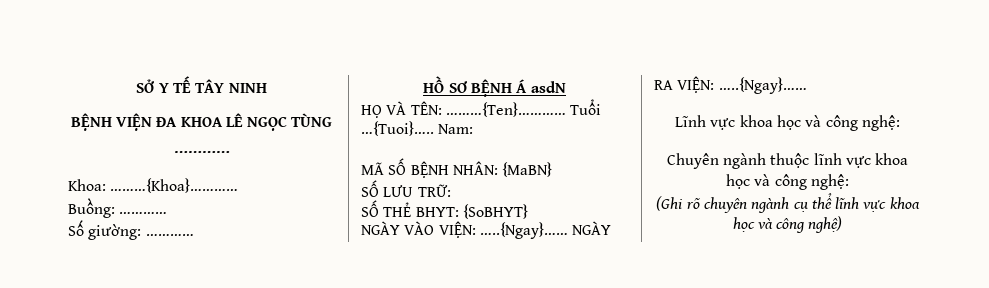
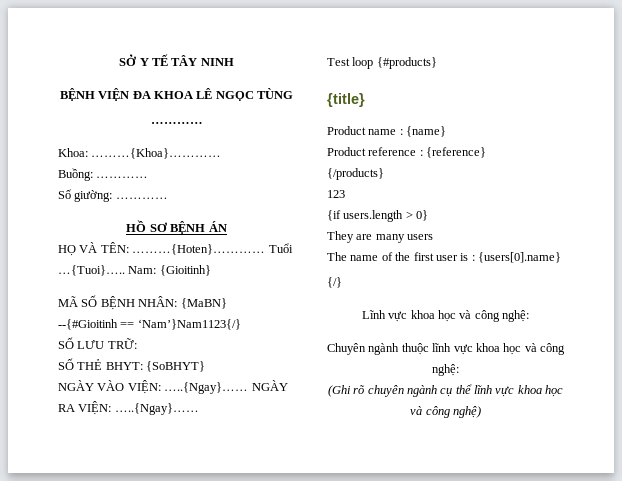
[516,79,566,93] Á asdN -> [208,221,227,232] ÁN
[445,102,566,117] ………{Ten}………… -> [132,244,266,255] ………{Hoten}…………
(474, 129) none -> [159,265,211,276] {Gioitinh}
(553, 169) none -> [58,319,241,330] // --{#Gioitinh == ‘Nam’}Nam1123{/}
(807, 85) none -> [327,57,437,69] [327,93,365,107] [327,126,447,137] [327,147,487,158] [327,168,384,180] [327,190,345,198] [327,210,429,222] [327,231,434,243] [327,252,561,263] [327,277,342,288] // Test loop {#products} // {title} // Product name : {name} // Product reference : {reference} // {/products} // 123 // {if users.length > 0} // They are many users // The name of the first user is : {users[0].name} // {/}

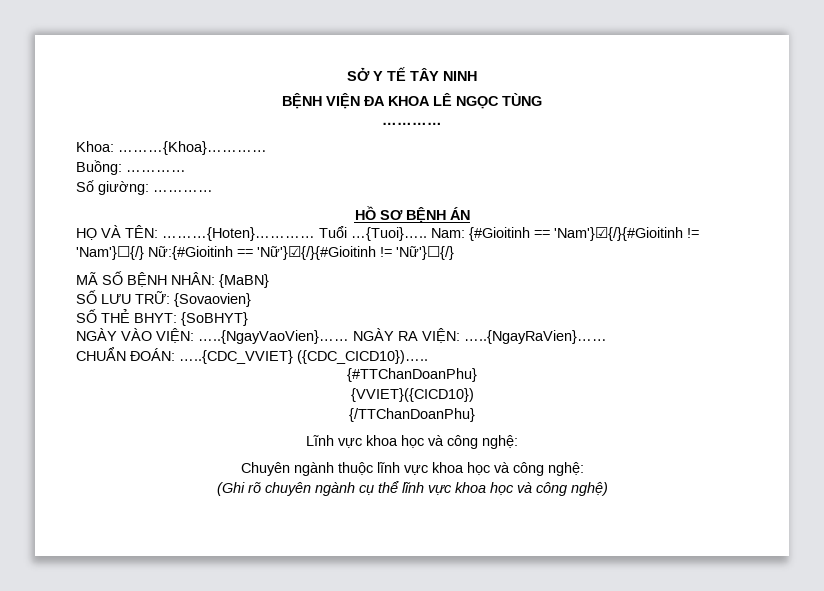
[159,265,211,276] {Gioitinh} -> [469,227,699,241] [76,246,454,260] {#Gioitinh == 'Nam'}☑{/}{#Gioitinh != 'Nam'}☐{/} Nữ:{#Gioitinh == 'Nữ'}☑{/}{#Gioitinh != 'Nữ'}☐{/}
[58,319,241,330] // --{#Gioitinh == ‘Nam’}Nam1123{/} -> (269, 281) none
(137, 343) none -> [174,293,251,307] {Sovaovien}
[164,382,249,394] …..{Ngay}…… -> [198,330,349,344] …..{NgayVaoVien}……
[114,403,199,415] [327,57,437,69] [327,93,365,107] [327,126,447,137] [327,147,487,158] [327,168,384,180] [327,190,345,198] [327,210,429,222] [327,231,434,243] [327,252,561,263] [327,277,342,288] …..{Ngay}…… // Test loop {#products} // {title} // Product name : {name} // Product reference : {reference} // {/products} // 123 // {if users.length > 0} // They are many users // The name of the first user is : {users[0].name} // {/} -> [464,330,607,344] [76,347,428,364] [347,368,477,382] [350,388,474,402] [349,408,475,422] …..{NgayRaVien}…… // CHUẨN ĐOÁN: …..{CDC_VVIET} ({CDC_CICD10})….. // {#TTChanDoanPhu} // {VVIET}({CICD10}) // {/TTChanDoanPhu}

